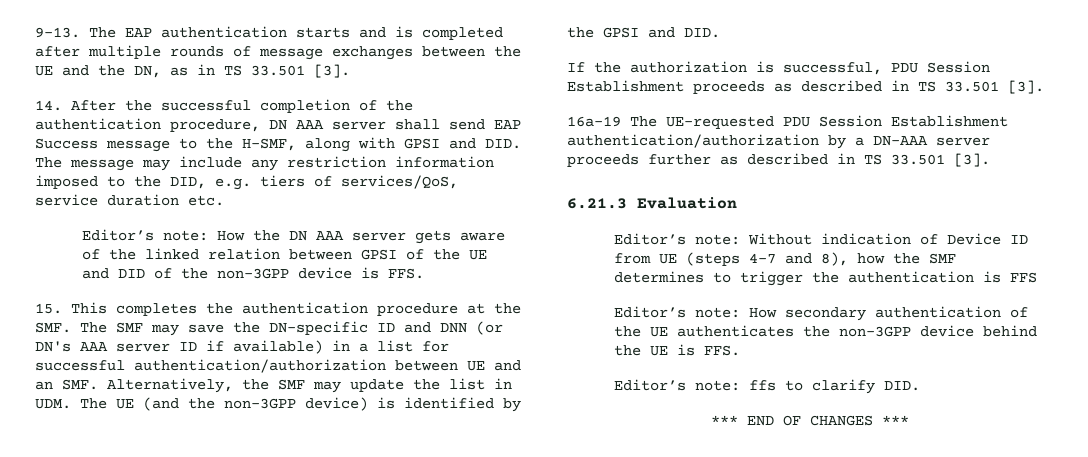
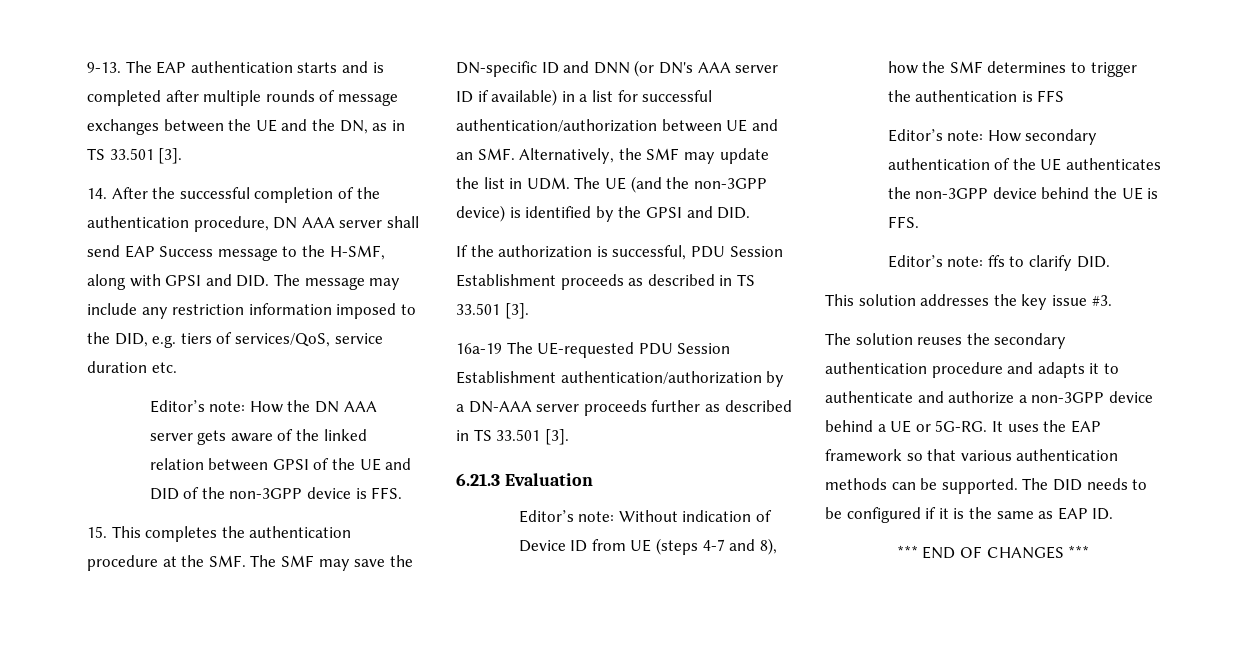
(921, 386) none -> [825,294,1112,310] [825,333,1067,349] [825,362,1119,378] [825,391,1153,404] [825,420,1101,433] [825,449,1119,462] [825,478,1148,494] [825,507,1114,523] // This solution addresses the key issue #3. // The solution reuses the secondary authentication procedure and adapts it to authenticate and authorize a non-3GPP device behind a UE or 5G-RG. It uses the EAP framework so that various authentication methods can be supported. The DID needs to be configured if it is the same as EAP ID.

